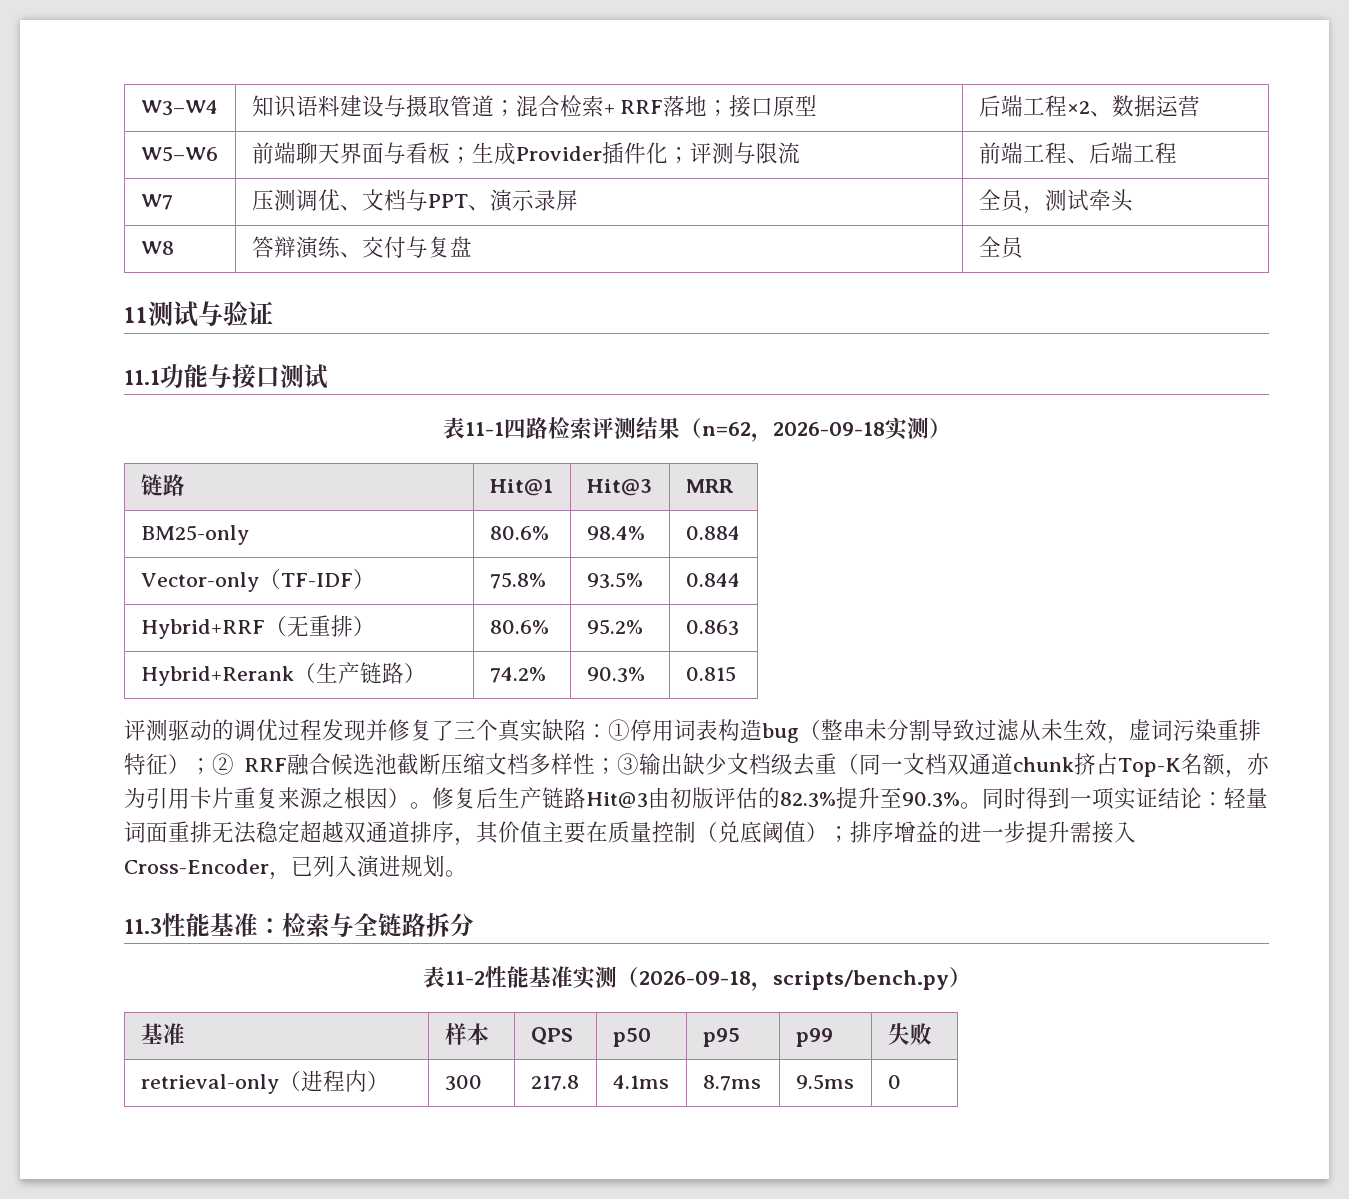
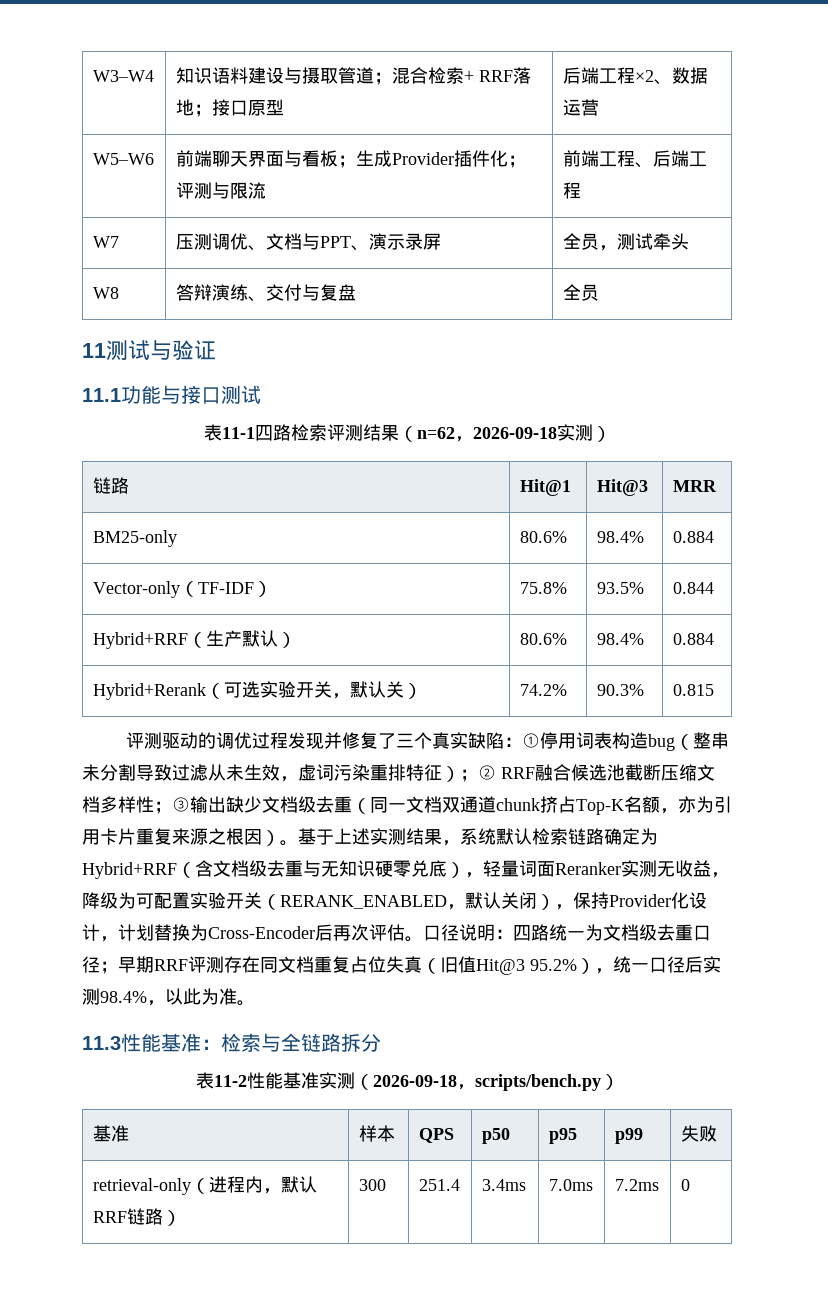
[286,615,353,637] 无重排 -> [205,630,278,647] 生产默认
[586,619,643,635] [685,620,739,636] 95.2% | 0.863 -> [596,633,644,645] [672,633,714,645] 98.4% | 0.884
[315,662,404,684] 生产链路 -> [223,681,404,699] 可选实验开关，默认关
[432,787,1268,810] [124,821,1136,846] [124,855,445,880] 修复后生产链路Hit@3由初版评估的82.3%提升至90.3%。同时得到一项实证结论：轻量词面重排无法稳定超越双通道排序，其价值主要在质量控制（兑底阈值）；排序增益的进一步提升需接入Cross-Encoder，已列入演进规划 -> [298,828,658,846] [82,860,729,879] [82,892,707,910] [82,924,711,942] [82,956,721,975] [82,988,237,1006] 基于上述实测结果，系统默认检索链路确定为Hybrid+RRF（含文档级去重与无知识硬零兑底），轻量词面Reranker实测无收益，降级为可配置实验开关（RERANK_ENABLED，默认关闭），保持Provider化设计，计划替换为Cross-Encoder后再次评估。口径说明：四路统一为文档级去重口径；早期RRF评测存在同文档重复占位失真（旧值Hit@3 95.2%），统一口径后实测98.4%，以此为准
[366,1071,389,1092] [444,1075,482,1091] [530,1075,579,1091] [612,1075,669,1089] [702,1075,761,1091] [795,1074,854,1090] ） | 300 | 217.8 | 4.1ms | 8.7ms | 9.5ms -> [262,1176,317,1194] [92,1208,181,1226] [358,1179,386,1191] [418,1179,460,1191] [481,1179,526,1191] [548,1179,593,1191] [614,1179,659,1191] ，默认RRF链路） | 300 | 251.4 | 3.4ms | 7.0ms | 7.2ms

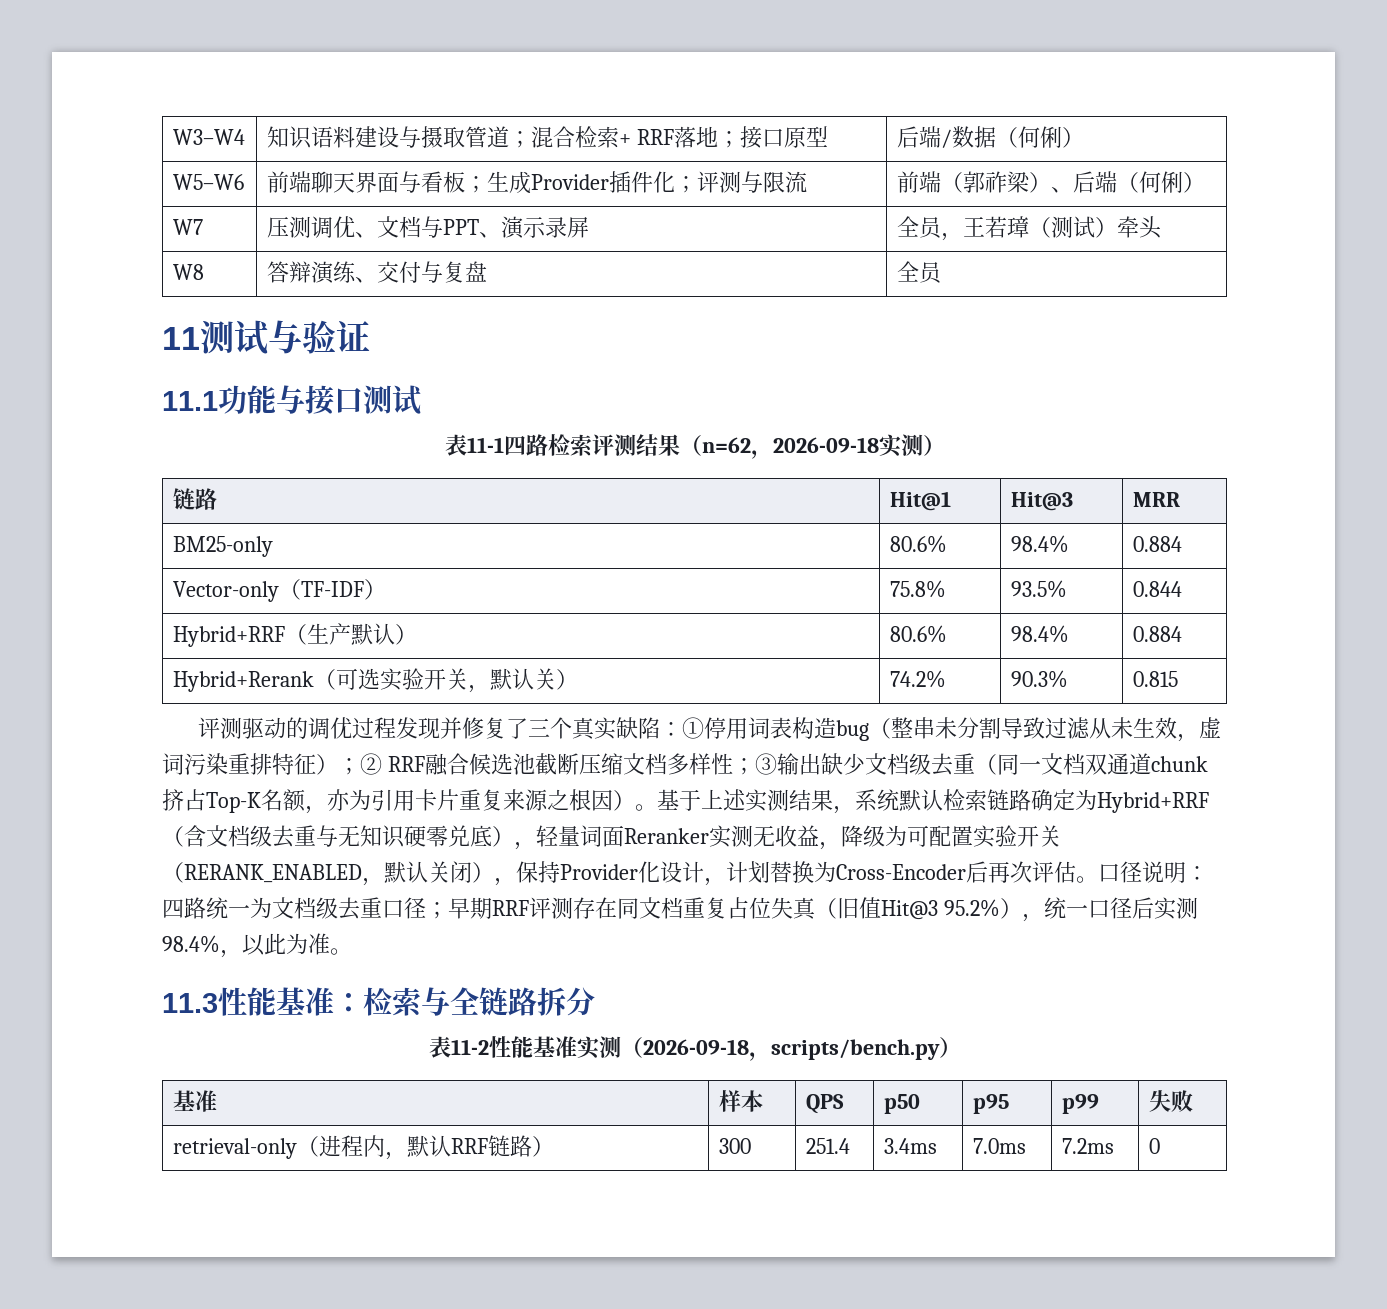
[598,67,708,85] [562,99,599,116] 工程×2、数据运营 -> [940,126,1084,148] /数据（何俐）
[598,150,707,168] [562,182,581,199] 工程、后端工程 -> [940,171,1205,193] （郭祚梁）、后端（何俐）
[616,233,653,250] 测试 -> [962,216,1117,238] 王若璋（测试）

